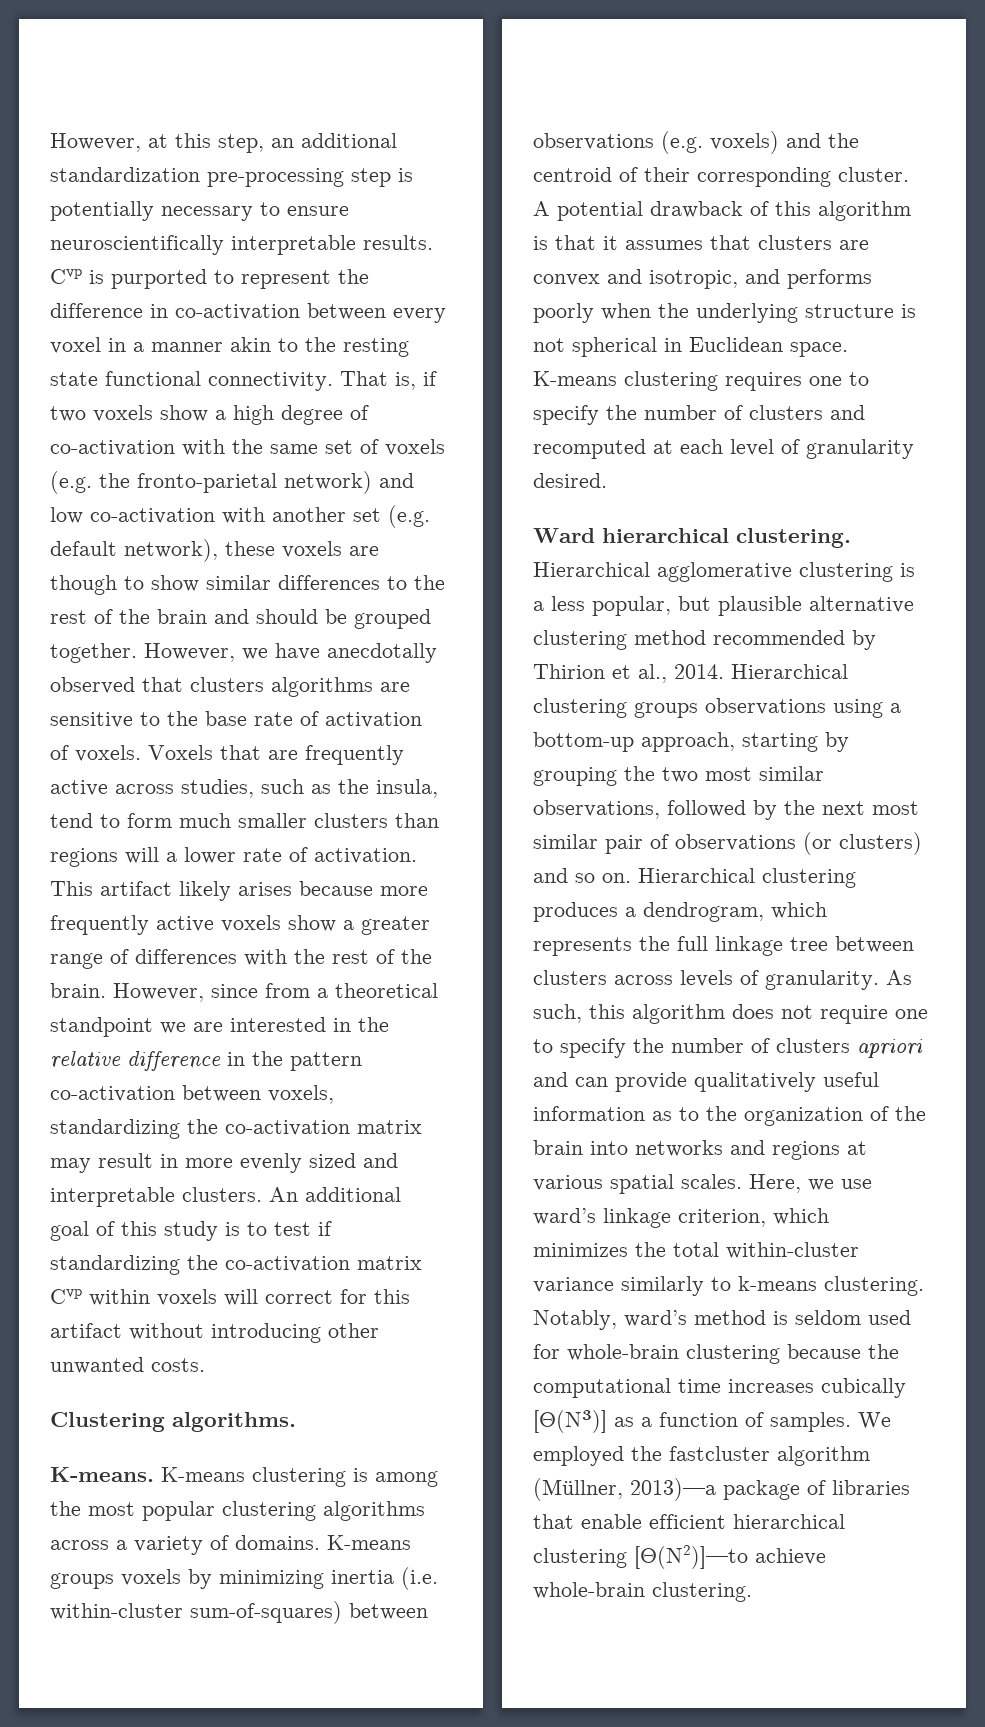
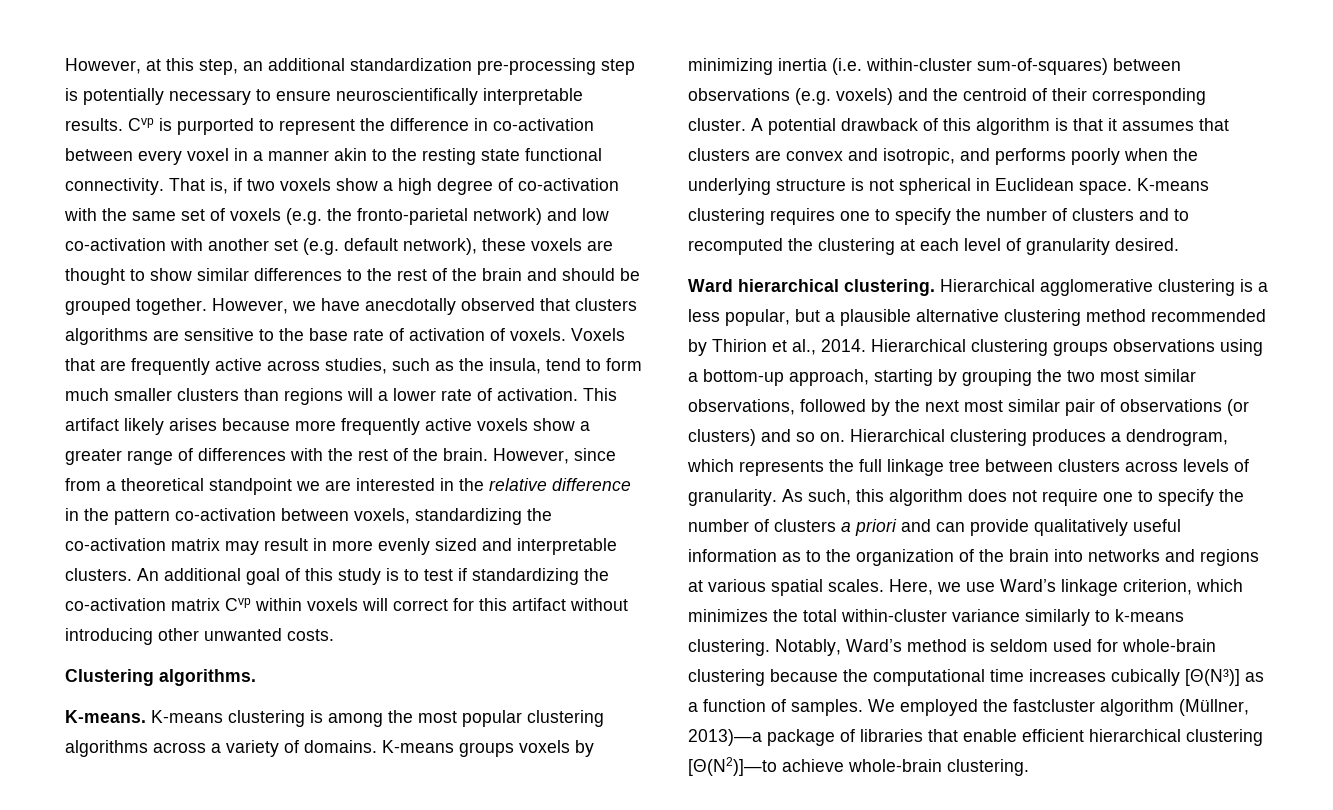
[50,575,117,595] though -> [65,268,125,285] thought
[533,439,646,459] recomputed -> [1174,209,1189,221] [688,238,895,255] to recomputed the clustering
(711, 603) none -> [825,312,835,322] a
[857,1039,923,1058] apriori -> [841,519,897,536] a priori
[533,1208,596,1225] ward’s -> [1000,579,1056,592] Ward’s
[624,1310,687,1327] ward’s -> [846,639,902,652] Ward’s

